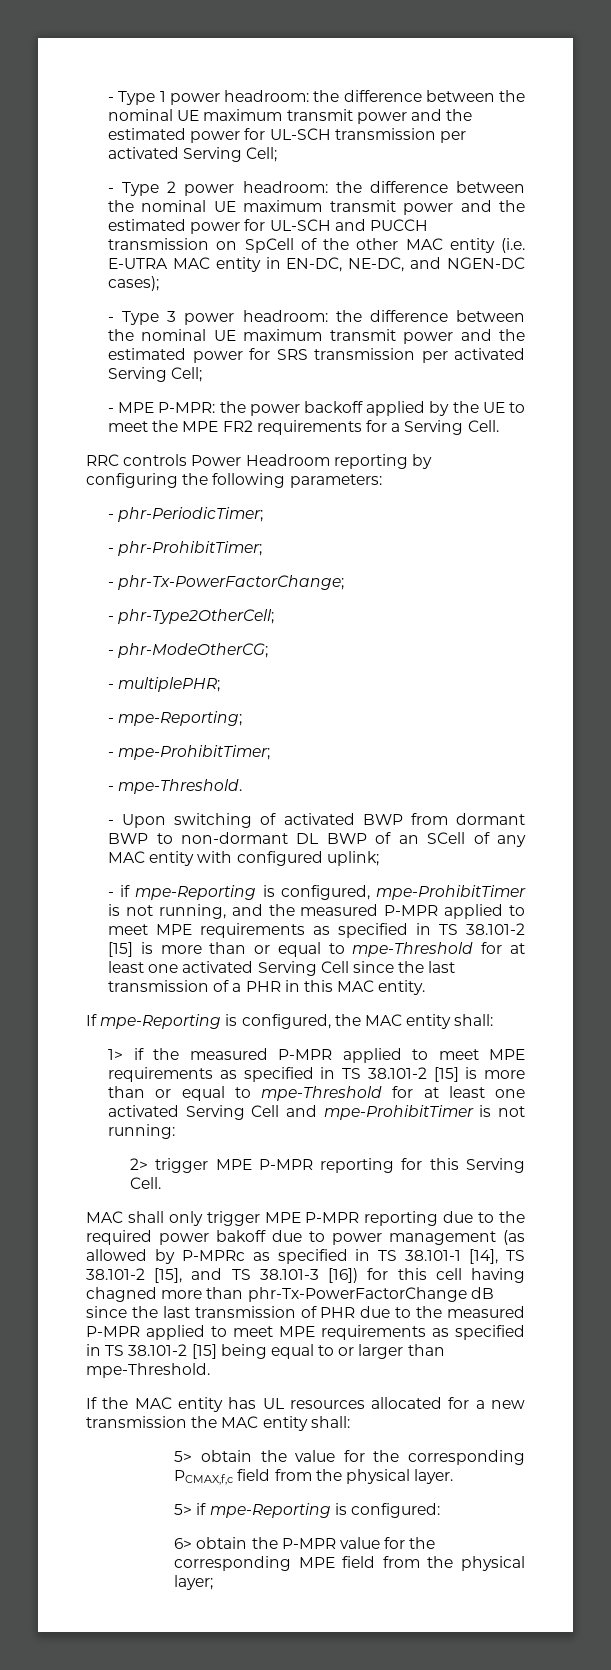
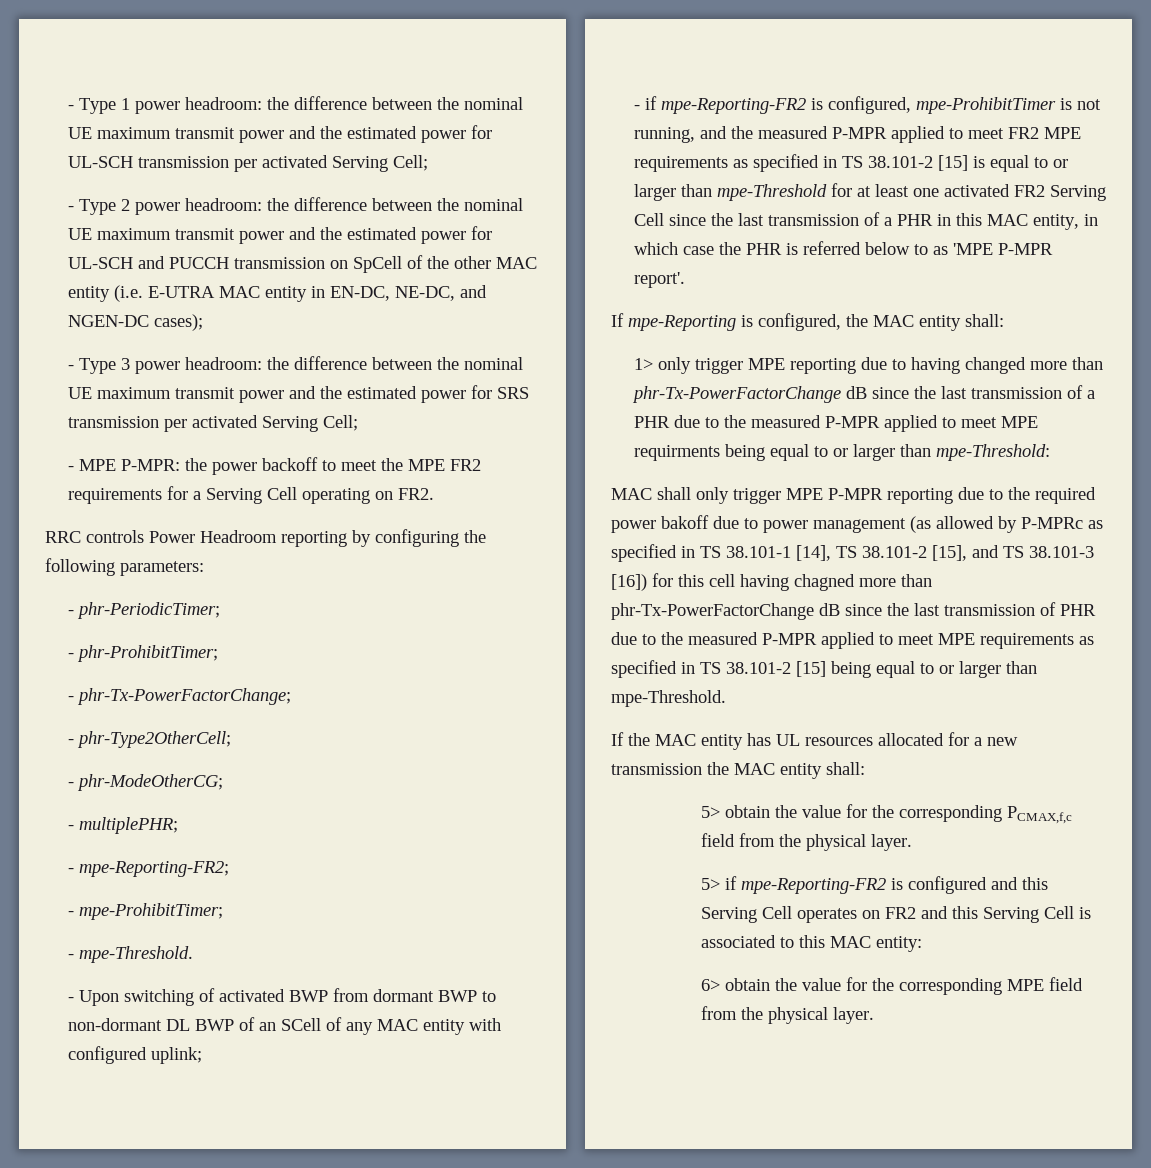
[366,401,505,416] applied by the UE -> (318, 464) none
[467,420,499,432] Cell. -> [266,487,434,504] Cell operating on FR2.
[118,711,243,726] mpe-Reporting; -> [78,861,229,877] mpe-Reporting-FR2;
[135,885,257,900] mpe-Reporting -> [660,98,806,114] mpe-Reporting-FR2
[156,923,525,938] [108,942,525,957] [108,961,254,973] MPE requirements as specified in TS 38.101-2 [15] is more than or equal to mpe-Threshold for at least one activated -> [1007,127,1081,139] [633,154,1068,172] [633,183,1045,201] FR2 MPE requirements as specified in TS 38.101-2 [15] is equal to or larger than mpe-Threshold for at least one activated FR2
[378,980,426,995] entity. -> [1032,214,1098,230] [633,241,1053,255] [633,272,685,288] entity, in which case the PHR is referred below to as 'MPE P-MPR report'.
[133,1048,525,1063] [108,1067,525,1082] [108,1086,525,1101] [108,1105,525,1120] [108,1124,176,1139] [130,1158,525,1173] [130,1177,162,1189] if the measured P-MPR applied to meet MPE requirements as specified in TS 38.101-2 [15] is more than or equal to mpe-Threshold for at least one activated Serving Cell and mpe-ProhibitTimer is not running: // 2> trigger MPE P-MPR reporting for this Serving Cell. -> [657,357,1103,374] [631,385,1095,403] [633,415,1038,432] [633,444,1050,461] only trigger MPE reporting due to having changed more than phr-Tx-PowerFactorChange dB since the last transmission of a PHR due to the measured P-MPR applied to meet MPE requirments being equal to or larger than mpe-Threshold:
[209,1503,441,1518] mpe-Reporting is configured: -> [741,876,1049,894] [701,906,1092,923] [701,935,923,952] mpe-Reporting-FR2 is configured and this Serving Cell operates on FR2 and this Serving Cell is associated to this MAC entity:
[281,1538,336,1549] P-MPR -> (798, 984) none
[174,1575,214,1590] layer; -> [833,1007,875,1024] layer.

